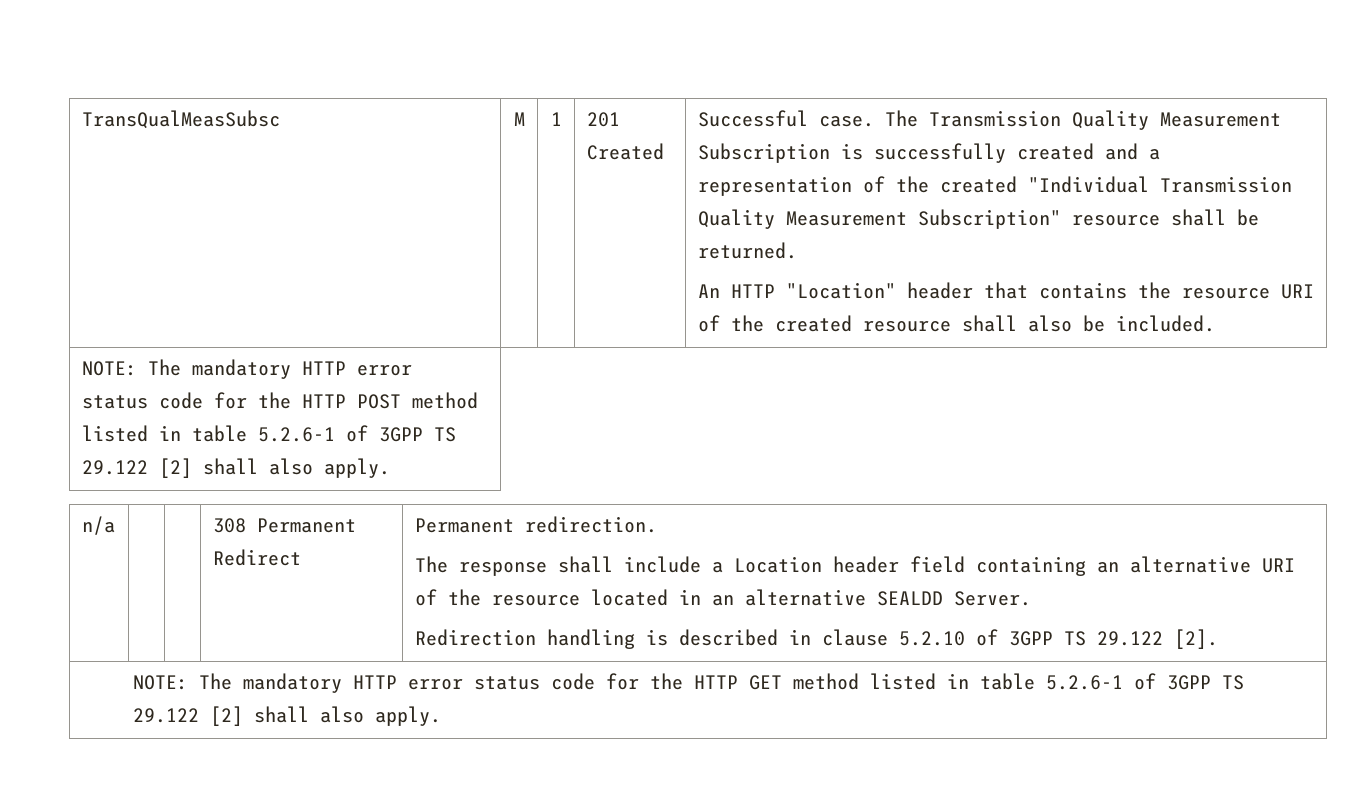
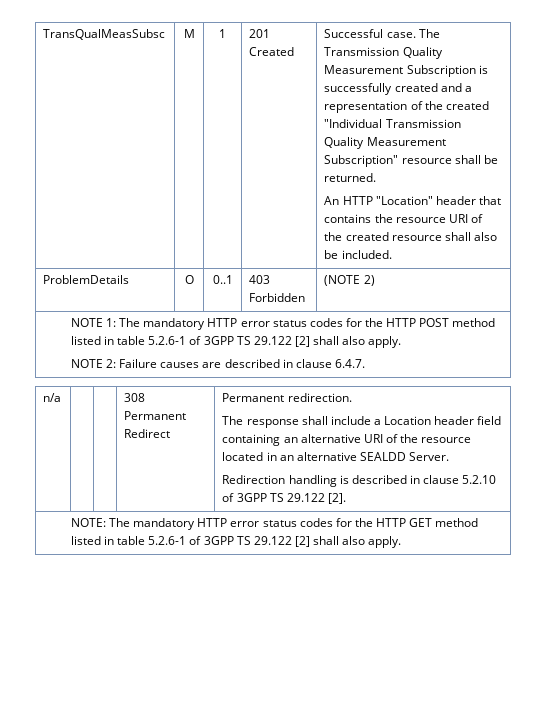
[81,359,412,379] [81,392,203,409] NOTE: The mandatory HTTP error status code -> [43,275,130,284] [184,275,194,284] [212,275,233,284] [249,275,271,284] [249,293,306,302] [324,275,375,286] [71,318,343,330] ProblemDetails | O | 0..1 | 403 Forbidden | (NOTE 2) // NOTE 1: The mandatory HTTP error status codes
(390, 468) none -> [71,359,365,368] // NOTE 2: Failure causes are described in clause 6.4.7.
[551,673,596,690] code -> [299,518,333,527] codes

